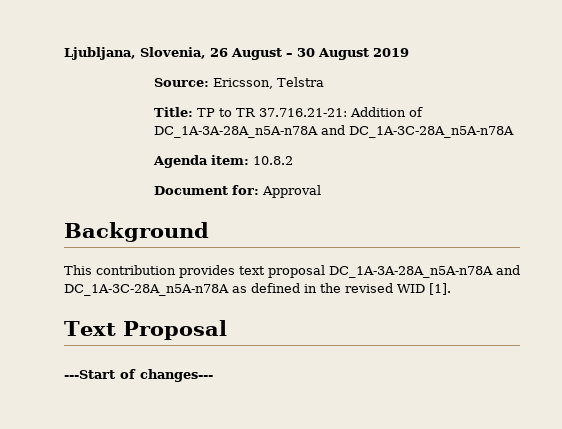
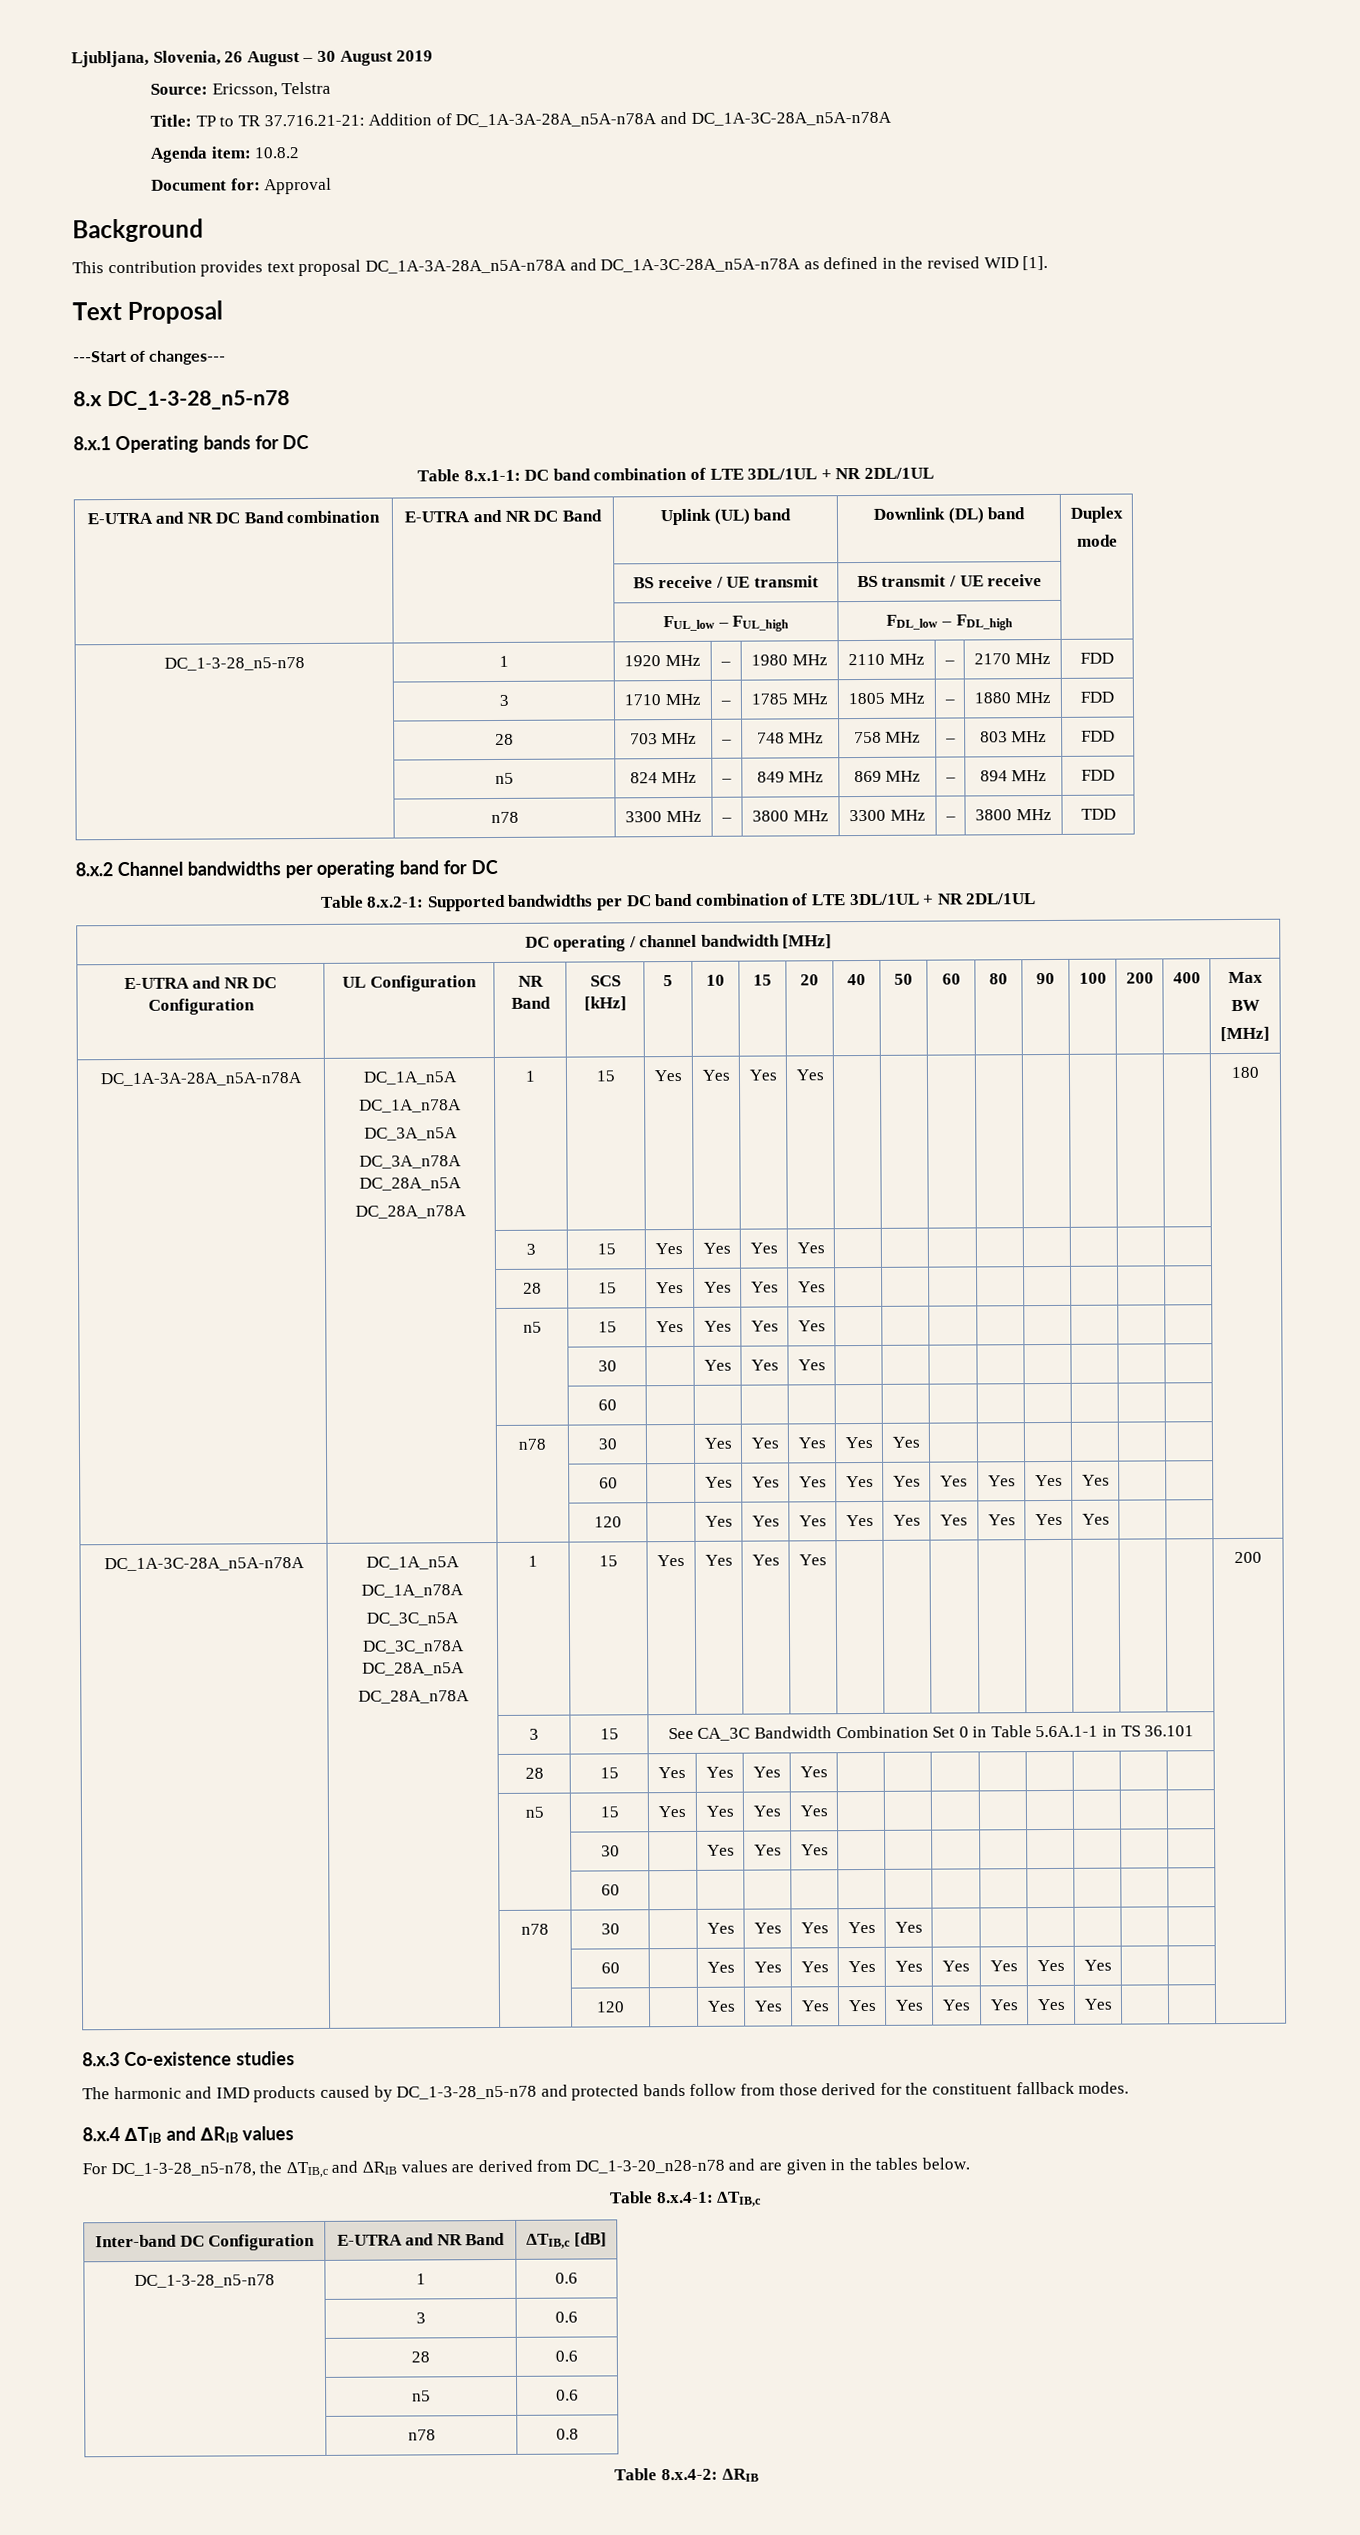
(213, 375) none -> [73,390,290,411] [73,434,310,454] [417,467,934,482] [86,510,381,525] [404,509,602,523] [659,508,792,526] [872,507,1026,524] [1069,506,1123,523] [1076,534,1118,547] [633,575,819,589] [856,574,1043,588] [662,615,790,632] [886,614,1013,631] [163,657,305,671] [498,655,509,667] [624,654,701,667] [720,661,731,666] [751,654,828,666] [848,653,925,666] [943,660,955,665] [974,652,1051,665] [1080,652,1114,664] [498,694,509,706] [624,693,701,706] [720,700,731,705] [751,693,828,705] [848,692,925,705] [943,699,955,704] [974,691,1051,704] [1080,691,1114,703] [495,733,514,745] [629,732,698,745] [721,739,732,744] [756,732,825,744] [853,731,922,744] [944,738,956,743] [979,731,1048,743] [1081,730,1115,742] [495,772,514,784] [629,771,698,784] [721,778,732,783] [756,771,825,783] [853,770,922,783] [944,777,956,782] [979,770,1048,782] [1081,769,1115,781] [490,811,519,824] [625,810,702,823] [721,817,732,822] [752,810,829,822] [849,809,926,822] [944,816,956,821] [975,808,1052,821] [1080,808,1116,820] [75,859,499,879] [319,893,1037,912] [524,934,833,952] [123,976,278,990] [147,998,255,1015] [342,975,477,992] [517,975,544,987] [510,996,551,1009] [589,975,621,987] [583,996,627,1011] [663,975,673,987] [706,974,725,986] [753,974,772,986] [800,974,819,986] [847,973,866,986] [894,973,913,985] [941,973,961,985] [989,973,1008,985] [1036,972,1055,985] [1078,972,1107,984] [1125,972,1154,984] [1172,972,1201,984] [1227,971,1263,984] [1230,999,1260,1012] [1220,1026,1270,1042] [100,1072,303,1087] [362,1071,458,1085] [359,1099,462,1113] [363,1127,458,1141] [359,1155,462,1169] [359,1177,462,1191] [354,1205,467,1219] [525,1070,535,1082] [595,1070,615,1082] [654,1069,682,1082] [701,1069,730,1081] [748,1069,777,1081] [795,1069,824,1081] [1231,1066,1259,1079] [526,1243,536,1255] [596,1243,616,1255] [655,1242,683,1255] [702,1242,731,1254] [749,1242,778,1254] [796,1242,825,1254] [522,1282,542,1294] [597,1282,617,1294] [656,1281,684,1294] [703,1281,732,1293] [750,1281,779,1293] [797,1281,826,1293] [522,1321,542,1333] [597,1321,617,1333] [656,1320,684,1333] [703,1320,732,1332] [750,1320,779,1332] [797,1320,826,1332] [597,1360,617,1372] [703,1359,732,1371] [750,1359,779,1371] [797,1359,826,1371] [597,1399,617,1411] [518,1438,546,1450] [597,1438,617,1450] [703,1437,732,1449] [750,1437,779,1449] [797,1437,826,1449] [844,1436,873,1449] [891,1436,920,1448] [598,1477,618,1489] [704,1476,733,1488] [751,1476,780,1488] [798,1476,827,1488] [845,1475,874,1488] [892,1475,921,1487] [940,1475,968,1487] [987,1475,1016,1487] [1034,1474,1063,1487] [1081,1474,1110,1486] [594,1516,622,1528] [704,1515,733,1527] [751,1515,780,1527] [798,1515,827,1527] [845,1514,874,1527] [892,1514,921,1526] [940,1514,968,1526] [987,1514,1016,1526] [1034,1513,1063,1526] [1081,1513,1110,1525] [103,1557,305,1572] [365,1556,460,1570] [361,1584,464,1598] [366,1612,459,1626] [362,1640,465,1654] [362,1662,465,1676] [357,1690,470,1704] [528,1555,538,1567] [598,1555,618,1567] [657,1554,685,1567] [704,1554,733,1566] [751,1554,780,1566] [798,1554,827,1566] [1234,1551,1262,1564] [529,1728,539,1740] [599,1728,619,1740] [667,1725,1195,1741] [524,1767,544,1779] [599,1767,619,1779] [658,1766,686,1779] [705,1766,734,1778] [752,1766,781,1778] [799,1766,828,1778] [524,1806,544,1818] [599,1806,619,1818] [658,1805,686,1818] [705,1805,734,1817] [752,1805,781,1817] [799,1805,828,1817] [600,1845,620,1857] [706,1844,735,1856] [753,1844,782,1856] [800,1844,829,1856] [600,1884,620,1896] [521,1923,549,1935] [600,1923,620,1935] [706,1922,735,1934] [753,1922,782,1934] [800,1922,829,1934] [847,1921,876,1934] [894,1921,923,1933] [600,1962,620,1974] [706,1961,735,1973] [753,1961,782,1973] [800,1961,829,1973] [847,1960,876,1973] [894,1960,923,1972] [942,1960,970,1972] [989,1960,1018,1972] [1036,1959,1065,1972] [1083,1959,1112,1971] [596,2001,625,2013] [706,2000,736,2012] [753,2000,783,2012] [800,2000,830,2012] [847,1999,877,2012] [894,1999,924,2011] [942,1999,971,2011] [989,1999,1019,2011] [1036,1998,1066,2011] [1083,1998,1113,2010] [82,2051,295,2067] [82,2081,1130,2103] [82,2126,295,2144] [82,2157,971,2179] [608,2191,763,2207] [94,2233,316,2251] [336,2232,506,2246] [526,2232,607,2249] [134,2274,275,2288] [415,2273,426,2285] [555,2272,578,2284] [415,2312,426,2324] [555,2311,578,2323] [411,2351,430,2363] [555,2350,578,2362] [412,2390,431,2402] [556,2389,579,2401] [407,2429,436,2441] [556,2428,579,2440] [614,2468,759,2482] // 8.x DC_1-3-28_n5-n78 // 8.x.1 Operating bands for DC // Table 8.x.1-1: DC band combination of LTE 3DL/1UL + NR 2DL/1UL // E-UTRA and NR DC Band combination | E-UTRA and NR DC Band | Uplink (UL) band | Downlink (DL) band | Duplex // mode // | | BS receive / UE transmit | BS transmit / UE receive | // | | FUL_low – FUL_high | FDL_low – FDL_high | // DC_1-3-28_n5-n78 | 1 | 1920 MHz | – | 1980 MHz | 2110 MHz | – | 2170 MHz | FDD // | 3 | 1710 MHz | – | 1785 MHz | 1805 MHz | – | 1880 MHz | FDD // | 28 | 703 MHz | – | 748 MHz | 758 MHz | – | 803 MHz | FDD // | n5 | 824 MHz | – | 849 MHz | 869 MHz | – | 894 MHz | FDD // | n78 | 3300 MHz | – | 3800 MHz | 3300 MHz | – | 3800 MHz | TDD // 8.x.2 Channel bandwidths per operating band for DC // Table 8.x.2-1: Supported bandwidths per DC band combination of LTE 3DL/1UL + NR 2DL/1UL // DC operating / channel bandwidth [MHz] // E-UTRA and NR DC Configuration | UL Configuration | NR Band | SCS [kHz] | 5 | 10 | 15 | 20 | 40 | 50 | 60 | 80 | 90 | 100 | 200 | 400 | Max // BW // [MHz] // DC_1A-3A-28A_n5A-n78A | DC_1A_n5A // DC_1A_n78A // DC_3A_n5A // DC_3A_n78A DC_28A_n5A // DC_28A_n78A | 1 | 15 | Yes | Yes | Yes | Yes | | | | | | | | | 180 // | | 3 | 15 | Yes | Yes | Yes | Yes | | | | | | | | | // | | 28 | 15 | Yes | Yes | Yes | Yes | | | | | | | | | // | | n5 | 15 | Yes | Yes | Yes | Yes | | | | | | | | | // | | | 30 | | Yes | Yes | Yes | | | | | | | | | // | | | 60 | | | | | | | | | | | | | // | | n78 | 30 | | Yes | Yes | Yes | Yes | Yes | | | | | | | // | | | 60 | | Yes | Yes | Yes | Yes | Yes | Yes | Yes | Yes | Yes | | | // | | | 120 | | Yes | Yes | Yes | Yes | Yes | Yes | Yes | Yes | Yes | | | // DC_1A-3C-28A_n5A-n78A | DC_1A_n5A // DC_1A_n78A // DC_3C_n5A // DC_3C_n78A DC_28A_n5A // DC_28A_n78A | 1 | 15 | Yes | Yes | Yes | Yes | | | | | | | | | 200 // | | 3 | 15 | See CA_3C Bandwidth Combination Set 0 in Table 5.6A.1-1 in TS 36.101 | // | | 28 | 15 | Yes | Yes | Yes | Yes | | | | | | | | | // | | n5 | 15 | Yes | Yes | Yes | Yes | | | | | | | | | // | | | 30 | | Yes | Yes | Yes | | | | | | | | | // | | | 60 | | | | | | | | | | | | | // | | n78 | 30 | | Yes | Yes | Yes | Yes | Yes | | | | | | | // | | | 60 | | Yes | Yes | Yes | Yes | Yes | Yes | Yes | Yes | Yes | | | // | | | 120 | | Yes | Yes | Yes | Yes | Yes | Yes | Yes | Yes | Yes | | | // 8.x.3 Co-existence studies // The harmonic and IMD products caused by DC_1-3-28_n5-n78 and protected bands follow from those derived for the constituent fallback modes. // 8.x.4 ∆TIB and ∆RIB values // For DC_1-3-28_n5-n78, the ΔTIB,c and ΔRIB values are derived from DC_1-3-20_n28-n78 and are given in the tables below. // Table 8.x.4-1: ΔTIB,c // Inter-band DC Configuration | E-UTRA and NR Band | ΔTIB,c [dB] // DC_1-3-28_n5-n78 | 1 | 0.6 // | 3 | 0.6 // | 28 | 0.6 // | n5 | 0.6 // | n78 | 0.8 // Table 8.x.4-2: ΔRIB

